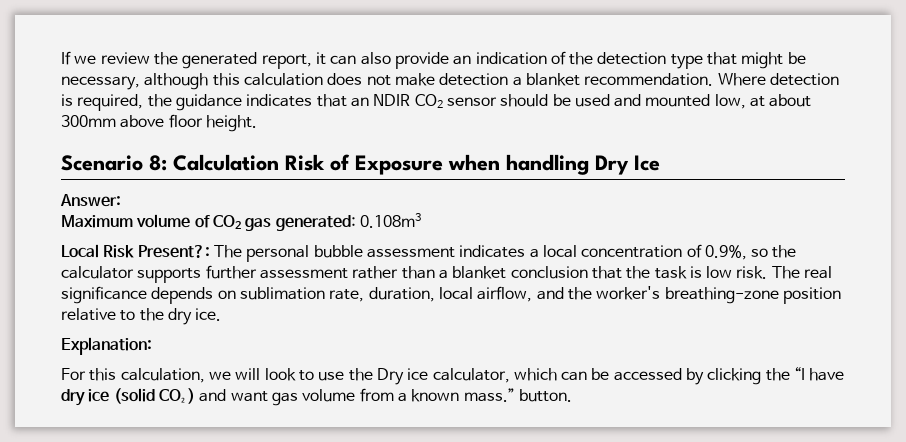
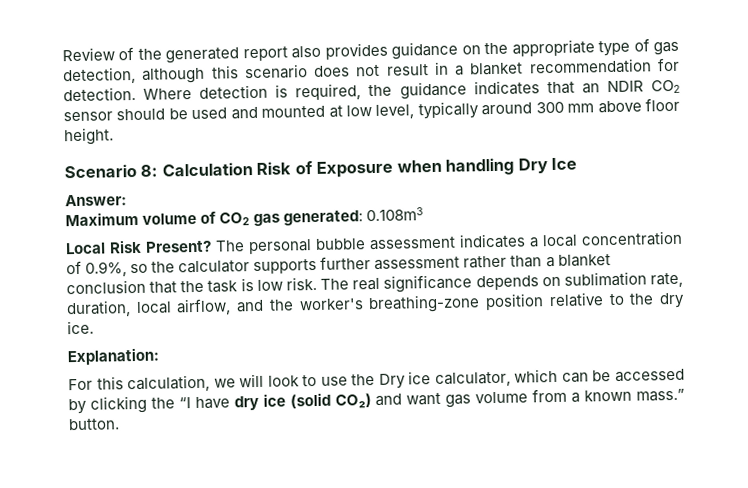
[61,51,806,69] [61,76,140,90] If we review the generated report, it can also provide an indication of the detection type that might be necessary, -> [62,38,679,64] [63,66,136,85] Review of the generated report also provides guidance on the appropriate type of gas detection,
[243,73,323,86] calculation -> [243,64,308,80] scenario
[394,73,714,86] make detection a blanket recommendation. -> [385,57,680,76] [63,86,136,102] result in a blanket recommendation for detection.
[714,94,812,109] [61,115,116,127] low, at about 300mm -> [328,101,595,120] at low level, typically around 300 mm
[137,245,210,258] Present?: -> [145,240,212,253] Present?

